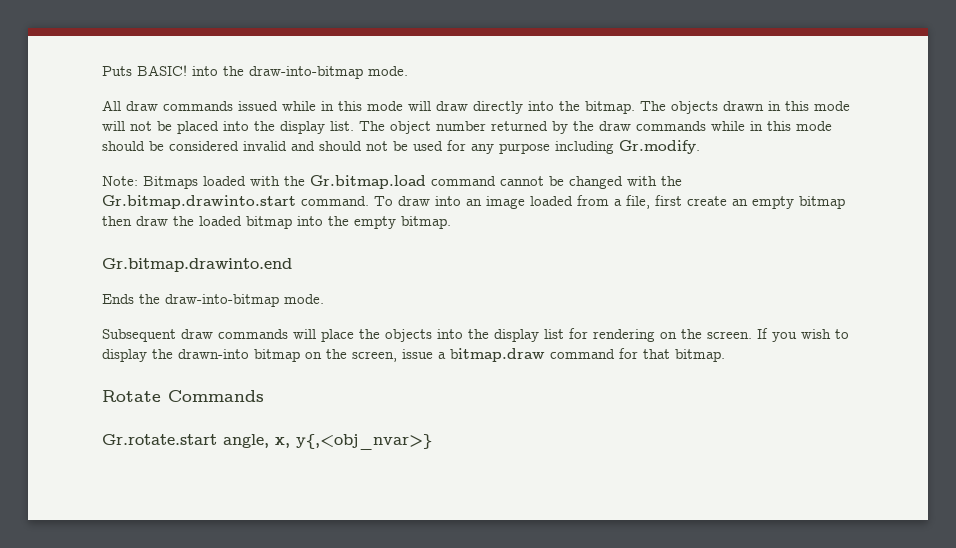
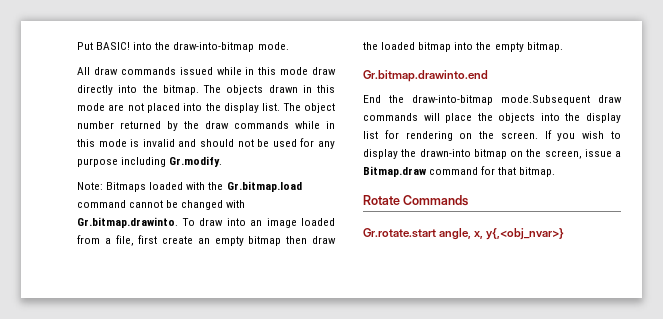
[102,66,132,76] Puts -> [77,42,93,50] Put
[408,101,431,111] will -> (309, 71) none
[102,121,172,131] will not be -> [108,103,144,111] are not
[102,141,239,151] should be considered -> [130,139,140,147] is
[661,176,682,186] [102,195,369,209] the Gr.bitmap.drawinto.start command. -> [77,217,178,228] Gr.bitmap.drawinto.
[102,294,324,307] [102,329,176,342] Ends the draw-into-bitmap mode. // Subsequent -> [363,95,590,105] End the draw-into-bitmap mode.Subsequent
[450,348,545,362] bitmap.draw -> [363,166,427,177] Bitmap.draw

